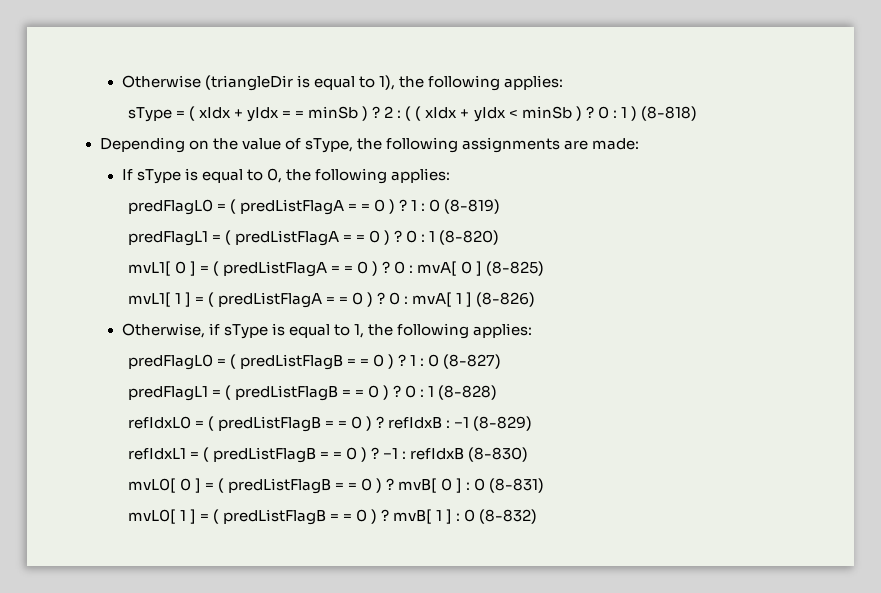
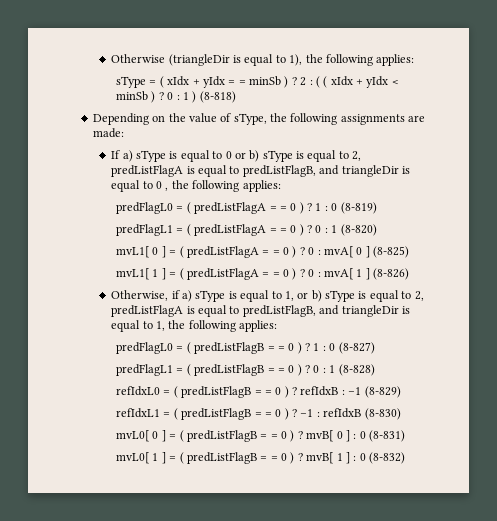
[136,168,283,184] sType is equal to 0, -> [122,150,362,162] [111,165,410,177] [111,180,169,192] a) sType is equal to 0 or b) sType is equal to 2, predListFlagA is equal to predListFlagB, and triangleDir is equal to 0 ,
(220, 329) none -> [182,290,193,302] a)
(365, 331) none -> [297,290,424,302] [111,305,410,317] [111,320,166,332] or b) sType is equal to 2, predListFlagA is equal to predListFlagB, and triangleDir is equal to 1,

